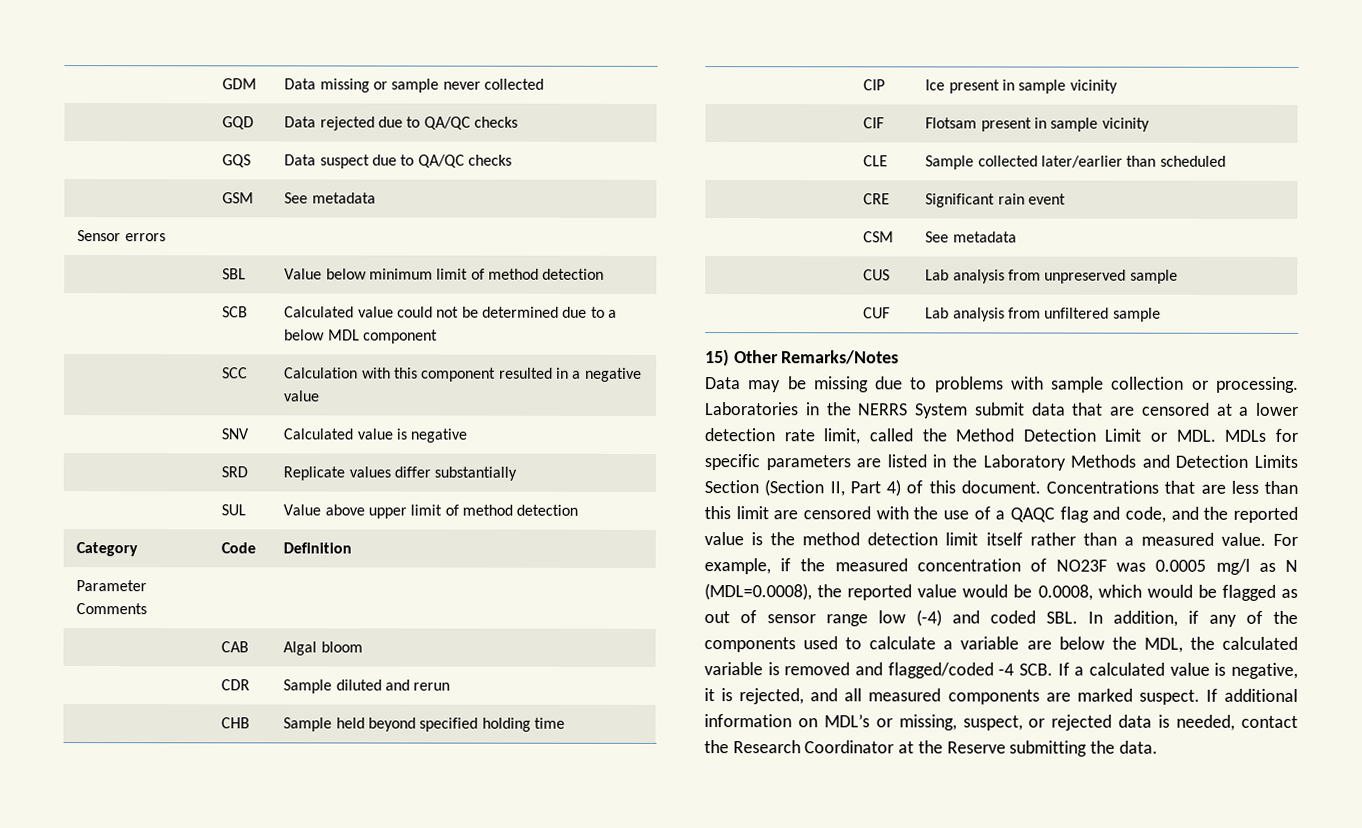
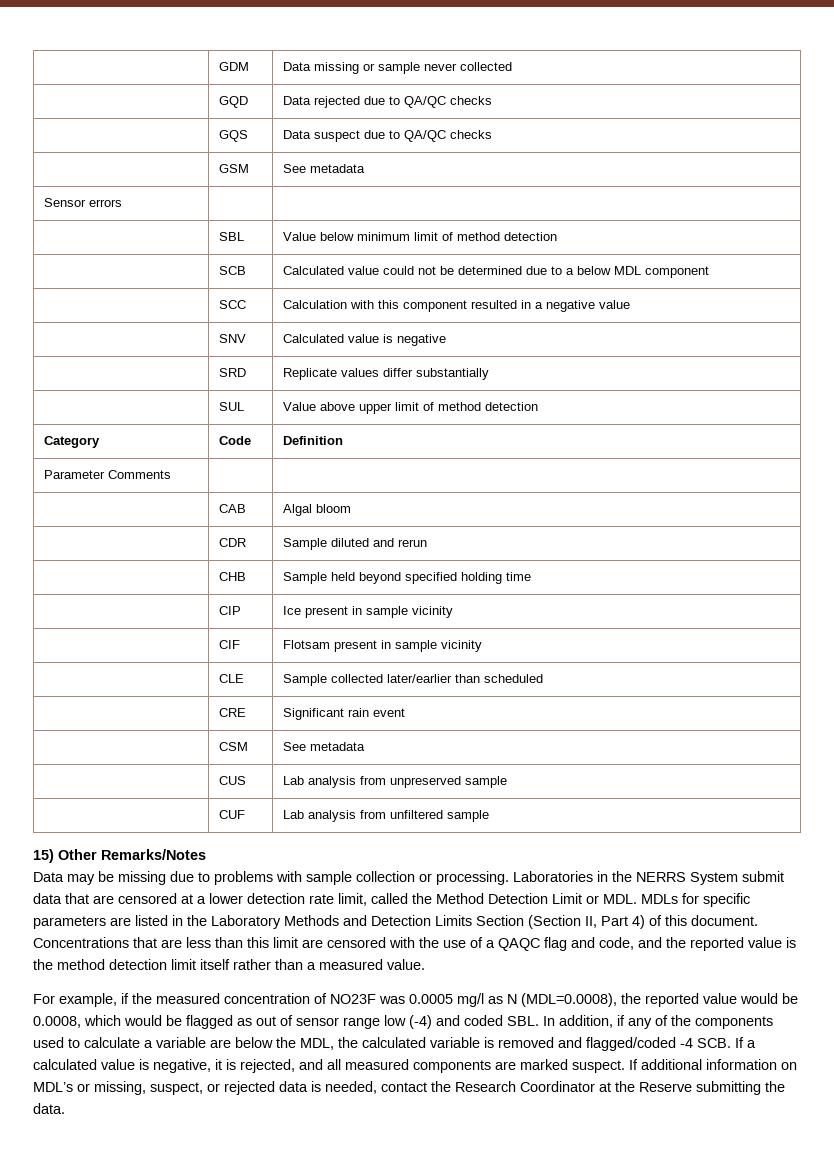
(1266, 539) none -> (425, 964) //

